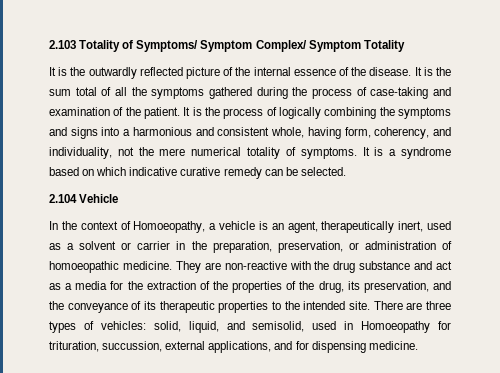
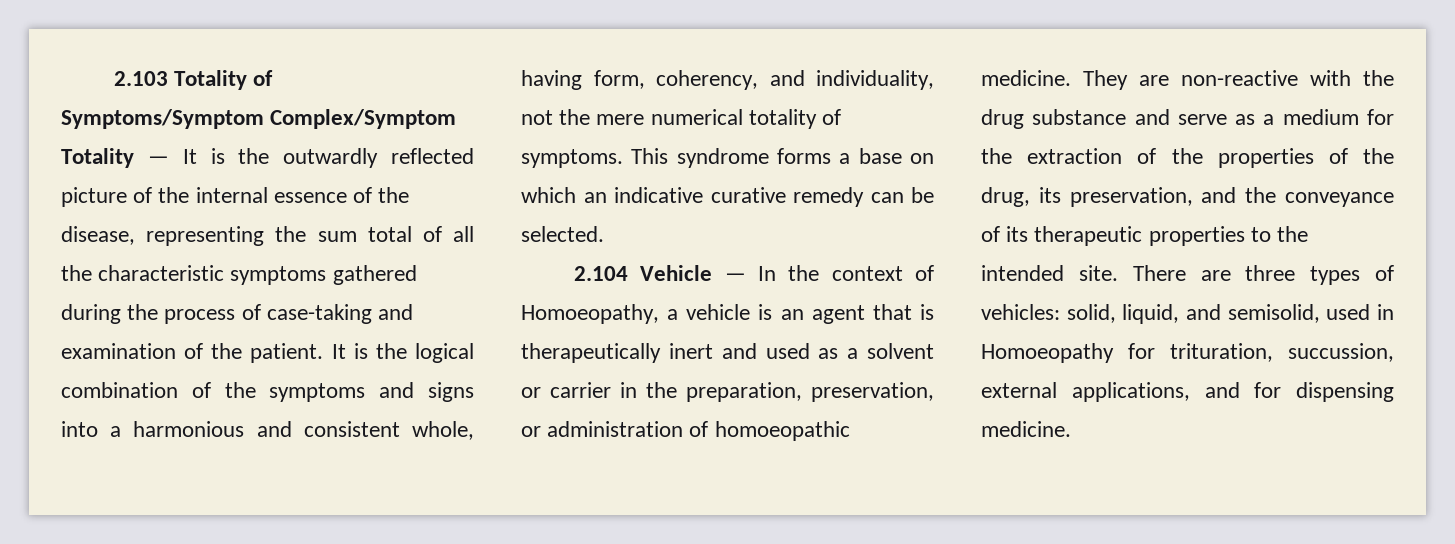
[136,40,405,52] Symptoms/ Symptom Complex/ Symptom Totality // -> [61,109,457,129] [61,148,169,168] Symptoms/Symptom Complex/Symptom Totality —
[369,67,433,76] disease. It is -> [61,226,265,246] disease, representing
(147, 91) none -> [98,265,225,281] characteristic
[223,107,377,119] process of logically combining -> [415,343,475,363] [61,382,211,398] logical combination of
[362,147,451,159] [49,167,79,176] It is a syndrome based -> [631,148,902,168] This syndrome forms a base
(127, 171) none -> [583,192,607,203] an
(119, 198) // -> [724,273,746,281] —
[287,221,424,233] agent, therapeutically inert, -> [811,304,934,324] [521,343,757,363] agent that is therapeutically inert and
[435,261,452,270] [49,281,108,290] act as a media -> [1177,109,1359,125] serve as a medium

